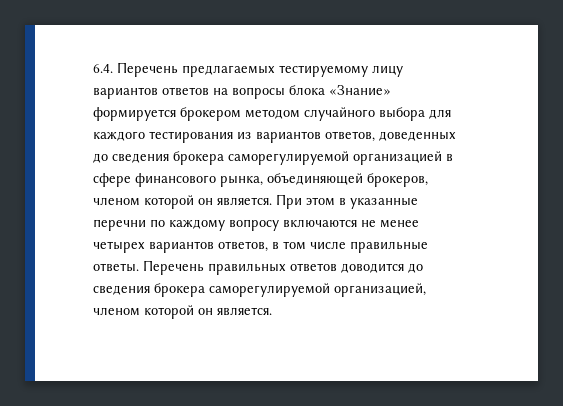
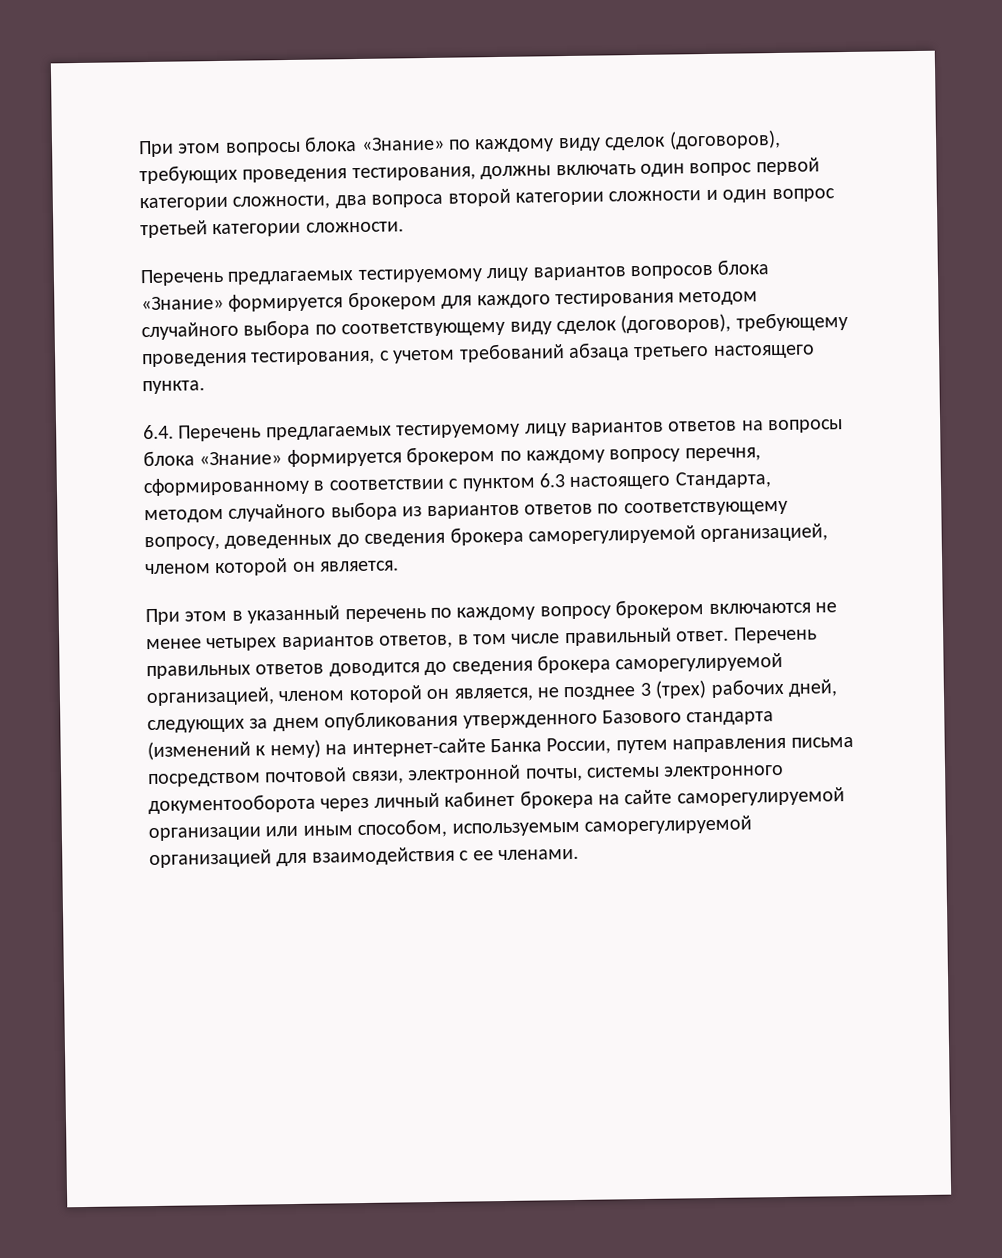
(93, 68) none -> [138,129,781,158] [139,157,820,185] [139,188,835,212] [140,220,404,239] [140,259,770,287] [141,290,759,312] [141,312,848,341] [142,342,815,368] [142,380,205,395] При этом вопросы блока «Знание» по каждому виду сделок (договоров), требующих проведения тестирования, должны включать один вопрос первой категории сложности, два вопроса второй категории сложности и один вопрос третьей категории сложности. // Перечень предлагаемых тестируемому лицу вариантов вопросов блока «Знание» формируется брокером для каждого тестирования методом случайного выбора по соответствующему виду сделок (договоров), требующему проведения тестирования, с учетом требований абзаца третьего настоящего пункта. //
[245,107,451,121] [93,131,375,143] методом случайного выбора для каждого тестирования из вариантов ответов, -> [499,447,761,464] [143,471,771,497] [144,500,788,524] [144,536,220,551] по каждому вопросу перечня, сформированному в соответствии с пунктом 6.3 настоящего Стандарта, методом случайного выбора из вариантов ответов по соответствующему вопросу,
[353,151,453,165] [93,173,428,187] [93,195,272,209] организацией в сфере финансового рынка, объединяющей брокеров, членом которой он является. -> [700,523,829,543] [145,558,400,577] организацией, членом которой он является. //
[350,198,418,209] [93,219,279,231] указанные перечни по каждому вопросу -> [247,599,705,624] указанный перечень по каждому вопросу брокером
[350,241,428,253] [93,263,139,272] правильные ответы. -> [564,627,730,647] правильный ответ.
[217,307,272,316] является. -> [453,678,837,702] [147,709,775,734] [147,736,854,761] [148,764,785,788] [148,787,845,815] [148,815,752,842] [149,846,579,869] является, не позднее 3 (трех) рабочих дней, следующих за днем опубликования утвержденного Базового стандарта (изменений к нему) на интернет-сайте Банка России, путем направления письма посредством почтовой связи, электронной почты, системы электронного документооборота через личный кабинет брокера на сайте саморегулируемой организации или иным способом, используемым саморегулируемой организацией для взаимодействия с ее членами.

